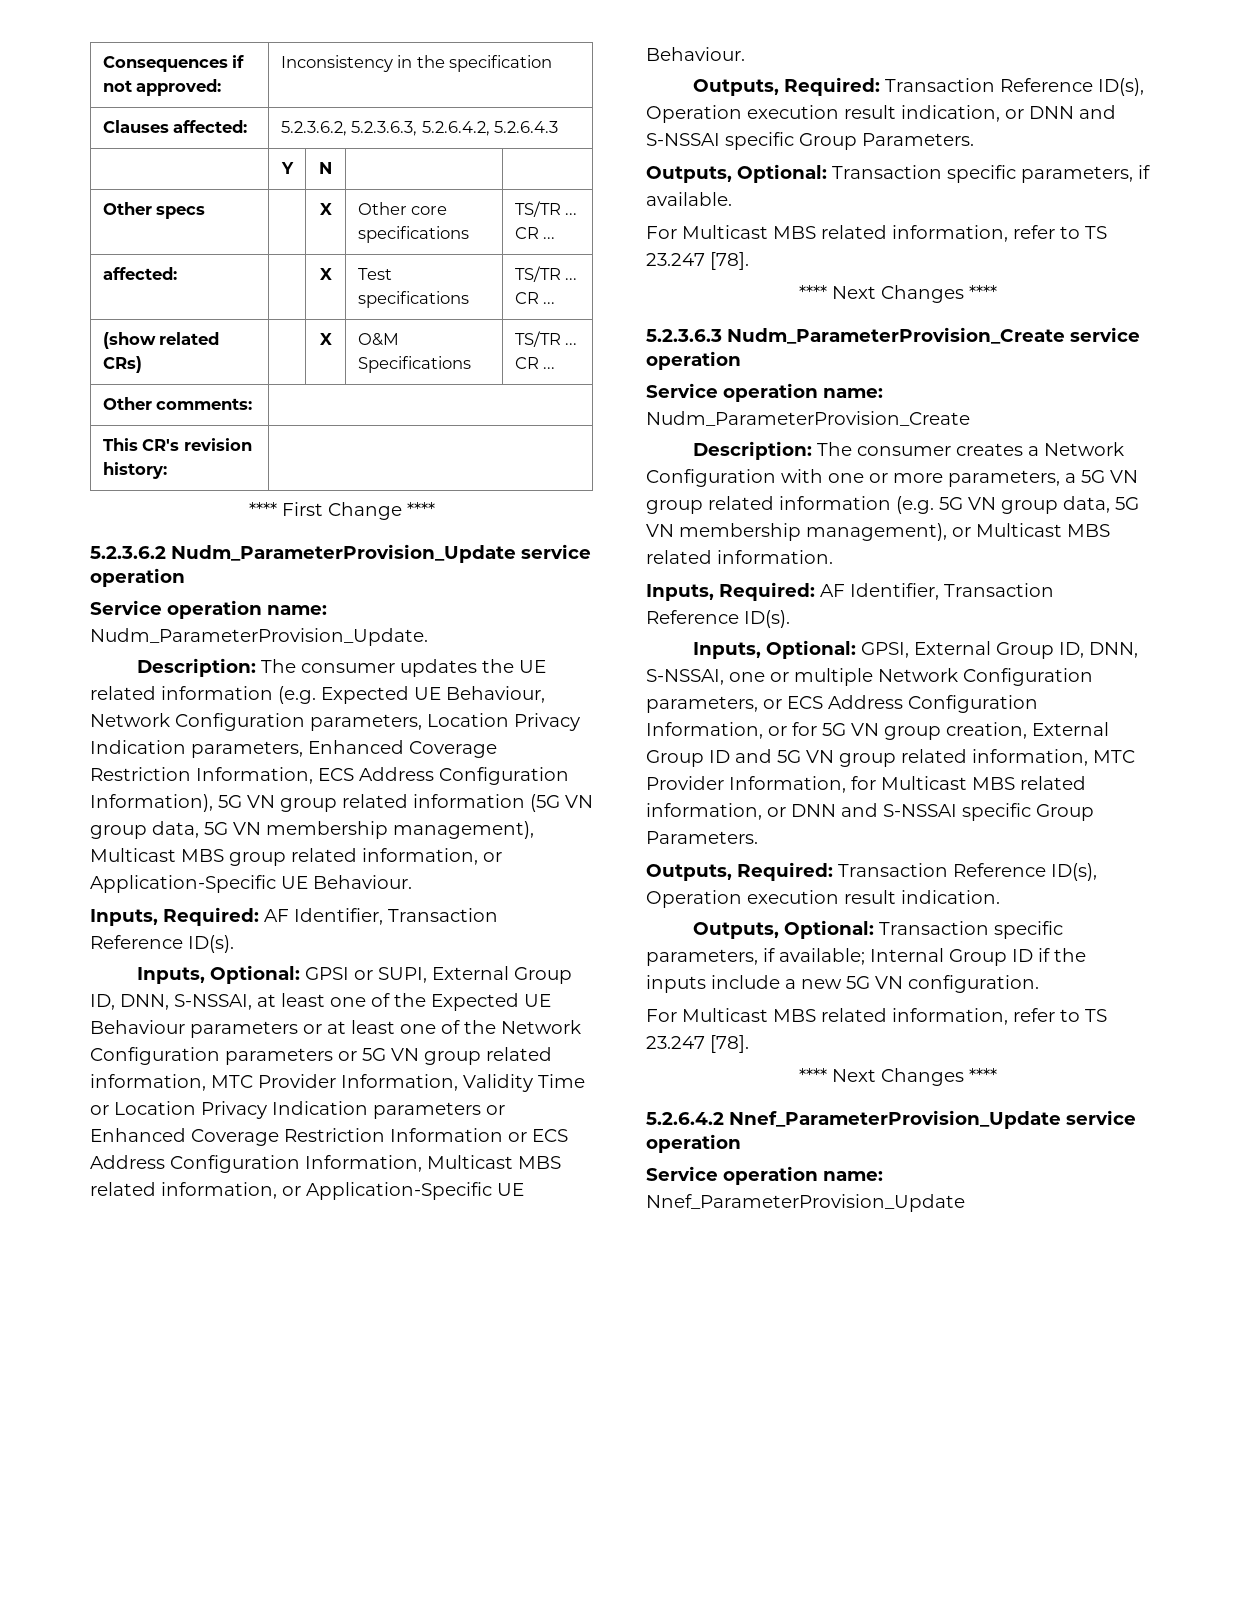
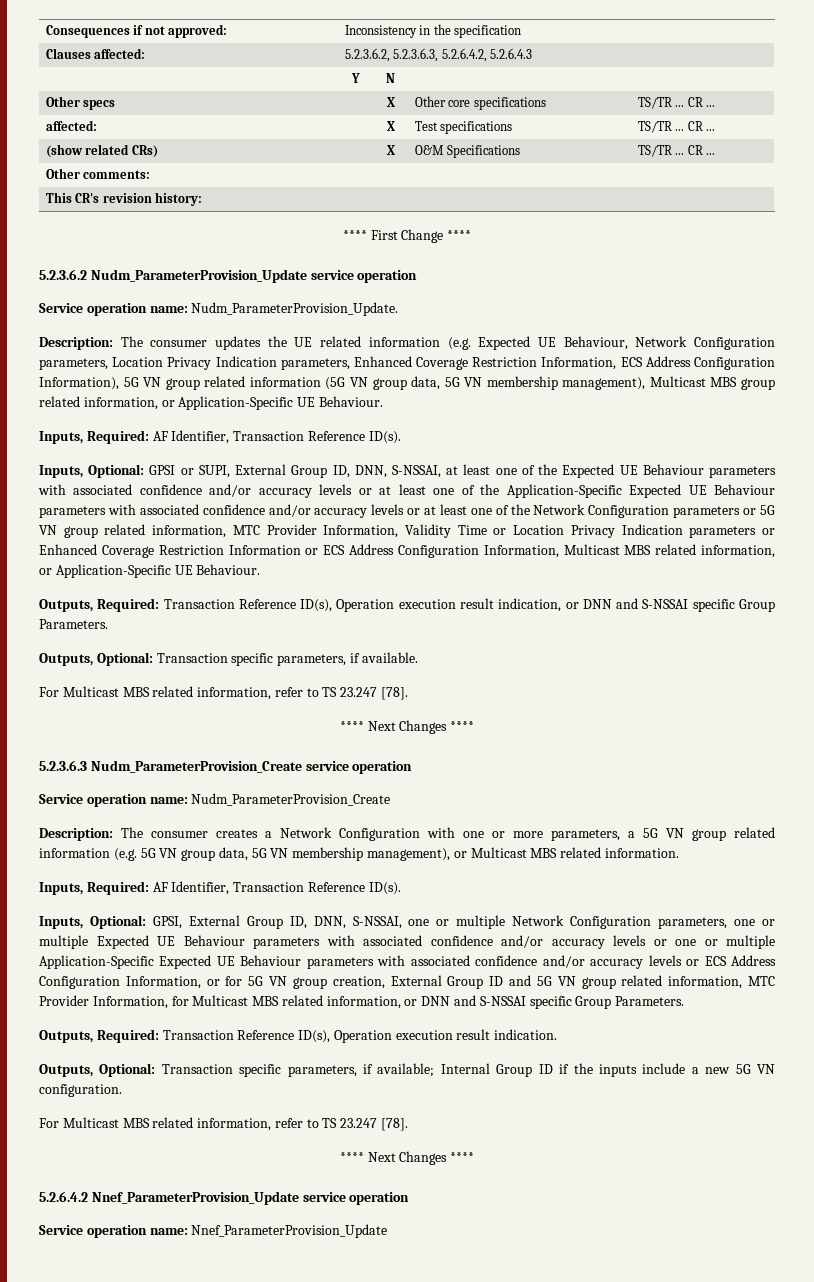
(298, 1029) none -> [38,484,775,498] [39,504,405,518] with associated confidence and/or accuracy levels or at least one of the Application-Specific Expected UE Behaviour parameters with associated confidence and/or accuracy levels
(758, 704) none -> [734,919,775,926] [39,935,775,949] [39,955,682,969] one or multiple Expected UE Behaviour parameters with associated confidence and/or accuracy levels or one or multiple Application-Specific Expected UE Behaviour parameters with associated confidence and/or accuracy levels

